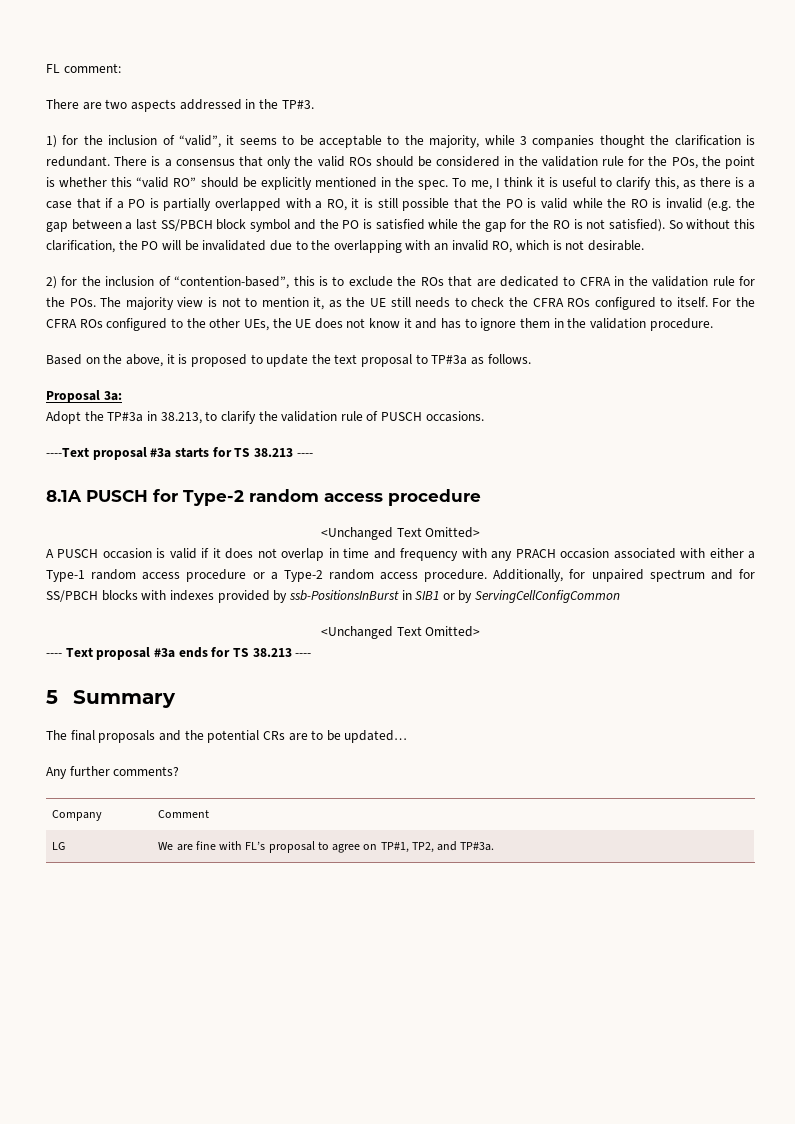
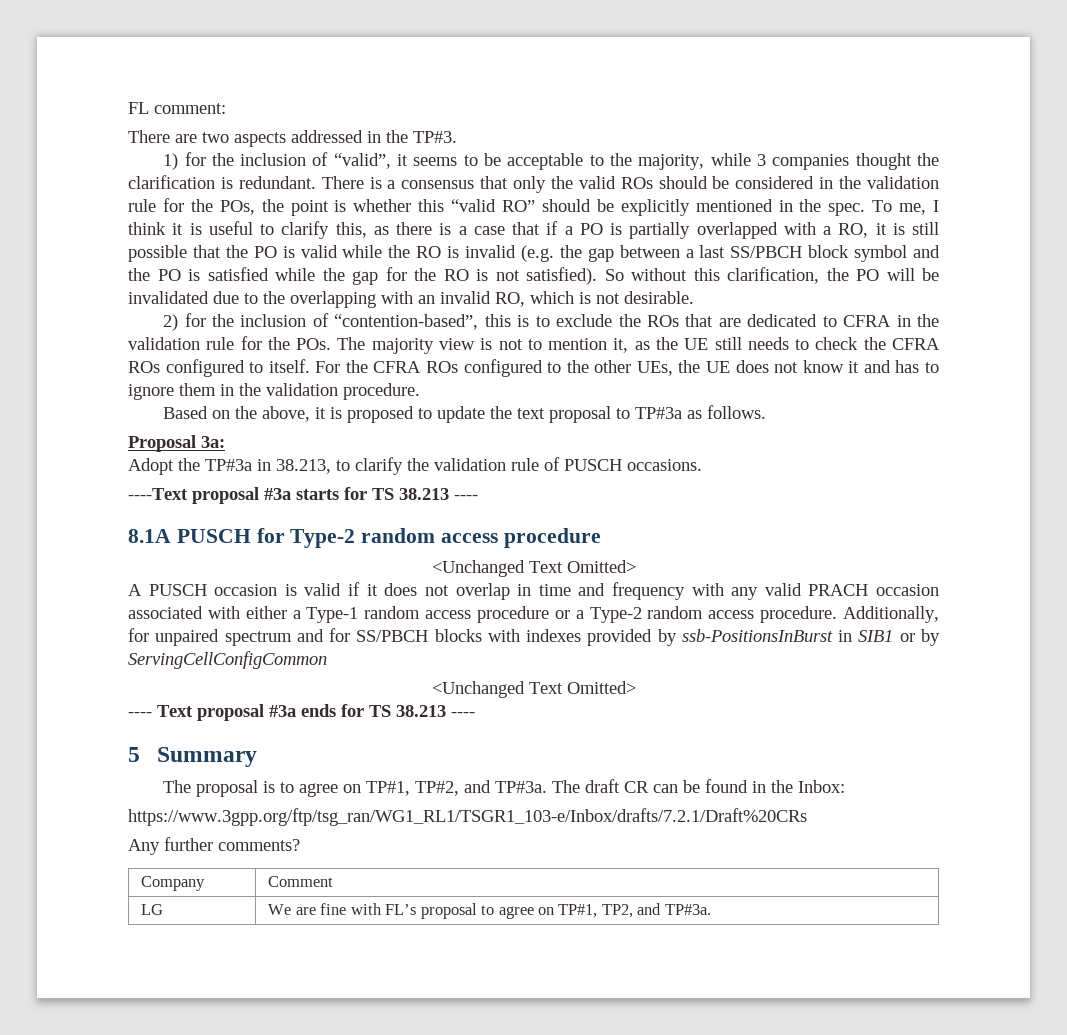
(513, 556) none -> [764,583,802,596] valid
[70,730,408,743] final proposals and the potential CRs are to be updated… -> [196,779,846,797] [128,808,807,826] proposal is to agree on TP#1, TP#2, and TP#3a. The draft CR can be found in the Inbox: // https://www.3gpp.org/ftp/tsg_ran/WG1_RL1/TSGR1_103-e/Inbox/drafts/7.2.1/Draft%20CRs

